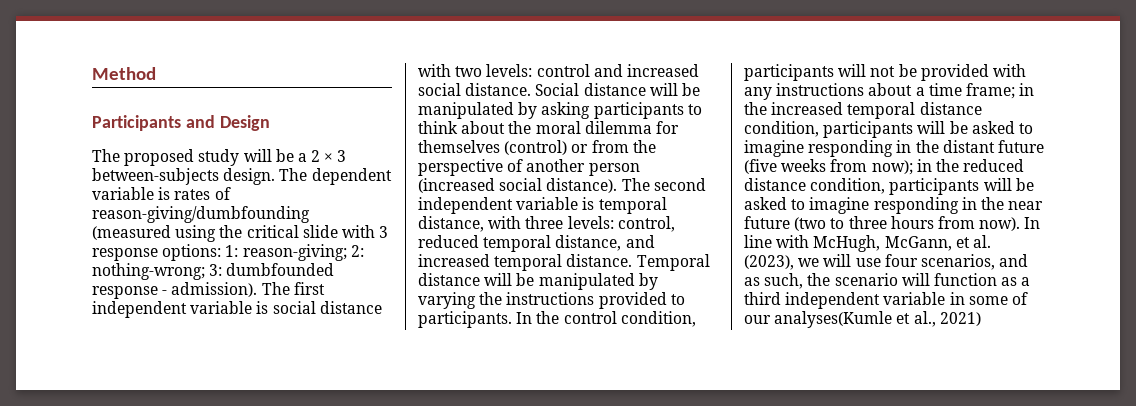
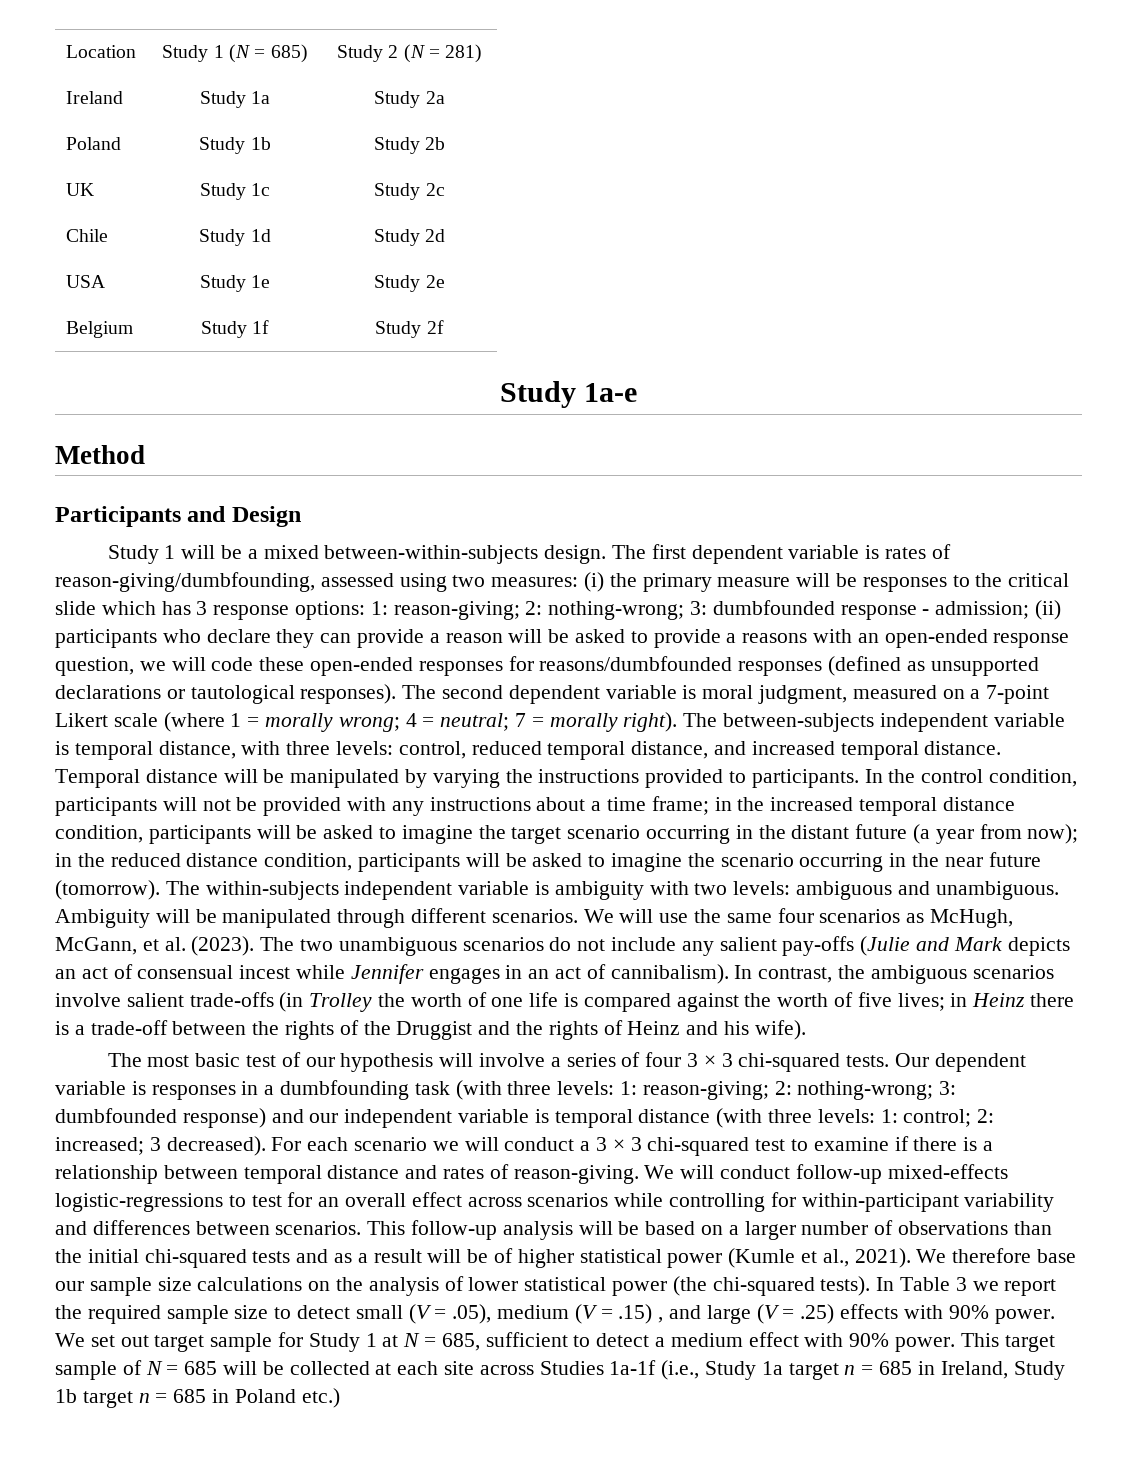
[92,67,156,80] [92,115,270,131] [92,149,347,166] [92,168,219,185] Method // Participants and Design // The proposed study will be a 2 × 3 between-subjects -> [65,45,136,58] [162,44,308,63] [336,44,483,63] [65,91,123,104] [199,91,271,108] [374,91,445,108] [65,137,121,150] [199,137,271,154] [373,137,446,154] [65,183,94,196] [199,183,271,200] [374,183,445,200] [65,229,108,242] [199,229,271,246] [373,229,446,246] [65,275,105,288] [199,275,271,292] [374,275,445,292] [65,321,133,338] [200,320,270,338] [375,320,444,338] [499,381,638,408] [55,445,145,464] [55,506,301,527] [107,545,539,564] Location | Study 1 (N = 685) | Study 2 (N = 281) // Ireland | Study 1a | Study 2a // Poland | Study 1b | Study 2b // UK | Study 1c | Study 2c // Chile | Study 1d | Study 2d // USA | Study 1e | Study 2e // Belgium | Study 1f | Study 2f // Study 1a-e // Method // Participants and Design // Study 1 will be a mixed between-within-subjects
(308, 174) none -> [651,544,686,559] first
[92,206,310,223] [92,225,217,242] reason-giving/dumbfounding (measured using -> [55,572,970,592] reason-giving/dumbfounding, assessed using two measures: (i) the primary measure will be responses to
[341,225,375,238] with -> [101,601,191,615] which has
[171,282,325,297] [92,301,382,318] [418,64,699,77] [418,83,700,96] [418,102,702,119] [418,121,679,134] [418,140,656,155] [418,159,640,176] [418,178,706,193] admission). The first independent variable is social distance with two levels: control and increased social distance. Social distance will be manipulated by asking participants to think about the moral dilemma for themselves (control) or from the perspective of another person (increased social distance). The second -> [935,600,1062,620] [55,629,1070,648] [55,656,1039,676] [55,684,1050,704] [55,712,875,732] admission; (ii) participants who declare they can provide a reason will be asked to provide a reasons with an open-ended response question, we will code these open-ended responses for reasons/dumbfounded responses (defined as unsupported declarations or tautological responses). The second dependent variable is moral judgment, measured on a 7-point Likert scale (where 1 = morally wrong; 4 = neutral; 7 = morally right). The between-subjects
[808,140,894,157] responding -> [478,825,731,844] the target scenario occurring
[744,159,827,174] (five weeks -> [913,824,974,844] (a year
[873,197,959,214] responding -> [687,853,884,872] the scenario occurring
[794,216,1041,231] [744,235,991,252] [744,254,1029,270] [744,273,1031,289] [744,292,1028,309] [744,311,981,328] (two to three hours from now). In line with McHugh, McGann, et al. (2023), we will use four scenarios, and as such, the scenario will function as a third independent variable in some of our analyses(Kumle et al., 2021) -> [55,880,1059,900] [55,908,1014,928] [55,936,1070,956] [55,964,1054,984] [55,992,1075,1012] [55,1020,806,1040] [107,1052,1026,1072] [55,1080,957,1100] [55,1108,995,1128] [55,1136,994,1156] [55,1164,1008,1184] [55,1192,1055,1212] [55,1220,1052,1240] [55,1248,1077,1268] [55,1276,1057,1296] [55,1304,1055,1324] [55,1332,1055,1352] [55,1360,1065,1380] [55,1388,340,1408] (tomorrow). The within-subjects independent variable is ambiguity with two levels: ambiguous and unambiguous. Ambiguity will be manipulated through different scenarios. We will use the same four scenarios as McHugh, McGann, et al. (2023). The two unambiguous scenarios do not include any salient pay-offs (Julie and Mark depicts an act of consensual incest while Jennifer engages in an act of cannibalism). In contrast, the ambiguous scenarios involve salient trade-offs (in Trolley the worth of one life is compared against the worth of five lives; in Heinz there is a trade-off between the rights of the Druggist and the rights of Heinz and his wife). // The most basic test of our hypothesis will involve a series of four 3 × 3 chi-squared tests. Our dependent variable is responses in a dumbfounding task (with three levels: 1: reason-giving; 2: nothing-wrong; 3: dumbfounded response) and our independent variable is temporal distance (with three levels: 1: control; 2: increased; 3 decreased). For each scenario we will conduct a 3 × 3 chi-squared test to examine if there is a relationship between temporal distance and rates of reason-giving. We will conduct follow-up mixed-effects logistic-regressions to test for an overall effect across scenarios while controlling for within-participant variability and differences between scenarios. This follow-up analysis will be based on a larger number of observations than the initial chi-squared tests and as a result will be of higher statistical power (Kumle et al., 2021). We therefore base our sample size calculations on the analysis of lower statistical power (the chi-squared tests). In Table 3 we report the required sample size to detect small (V = .05), medium (V = .15) , and large (V = .25) effects with 90% power. We set out target sample for Study 1 at N = 685, sufficient to detect a medium effect with 90% power. This target sample of N = 685 will be collected at each site across Studies 1a-1f (i.e., Study 1a target n = 685 in Ireland, Study 1b target n = 685 in Poland etc.)

